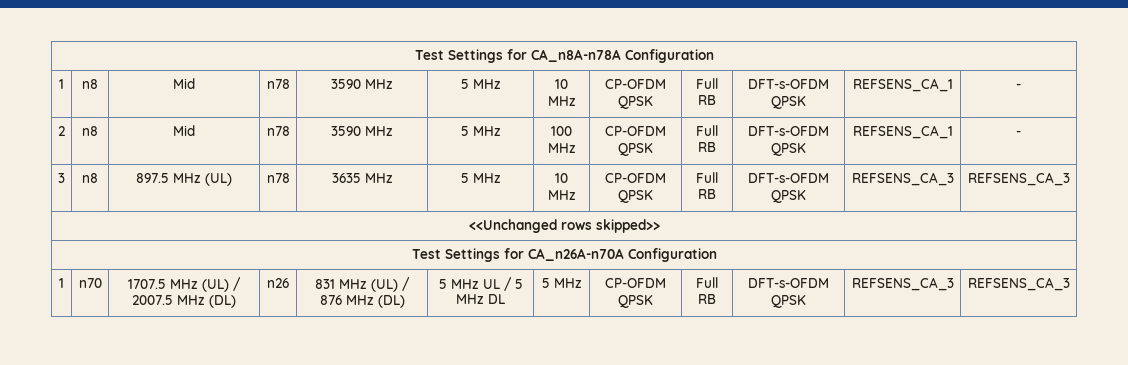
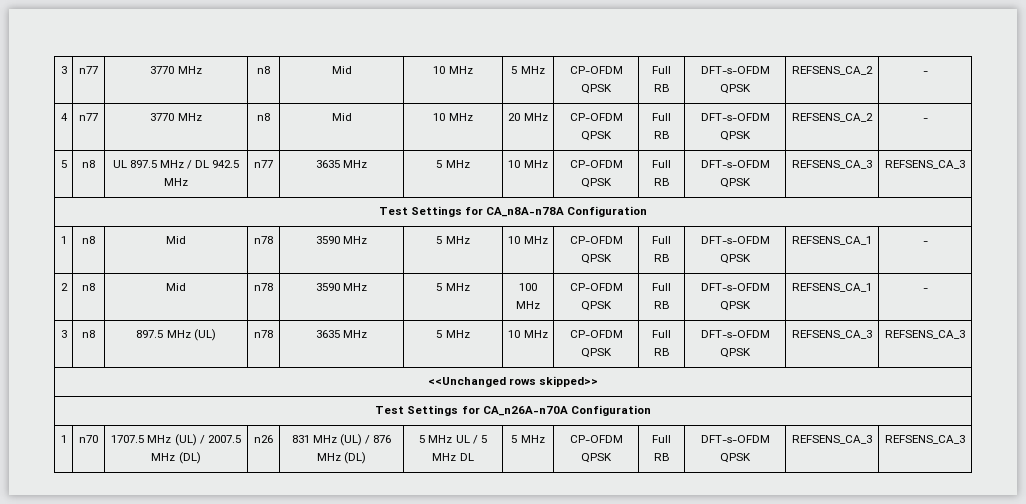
(414, 55) none -> [60,66,67,74] [79,66,98,74] [150,66,202,74] [257,66,270,74] [331,66,352,74] [433,66,473,74] [511,66,545,74] [569,66,623,74] [581,84,612,94] [652,66,671,74] [653,84,670,92] [700,66,770,74] [720,84,751,94] [792,66,873,75] [922,71,928,74] [60,113,68,121] [79,113,98,121] [150,113,202,121] [257,113,270,121] [331,113,352,121] [433,113,473,121] [508,113,548,121] [569,113,623,121] [581,131,612,141] [652,113,671,121] [653,131,670,139] [700,113,770,121] [720,131,751,141] [792,113,873,122] [922,118,928,121] [60,160,67,168] [82,160,95,168] [112,160,240,169] [164,178,188,186] [254,160,273,168] [315,160,368,168] [436,160,470,168] [508,160,548,168] [569,160,623,168] [581,178,612,188] [652,160,671,168] [653,178,670,186] [700,160,770,168] [720,178,751,188] [792,160,872,169] [885,160,965,169] 3 | n77 | 3770 MHz | n8 | Mid | 10 MHz | 5 MHz | CP-OFDM QPSK | Full RB | DFT-s-OFDM QPSK | REFSENS_CA_2 | - // 4 | n77 | 3770 MHz | n8 | Mid | 10 MHz | 20 MHz | CP-OFDM QPSK | Full RB | DFT-s-OFDM QPSK | REFSENS_CA_2 | - // 5 | n8 | UL 897.5 MHz / DL 942.5 MHz | n77 | 3635 MHz | 5 MHz | 10 MHz | CP-OFDM QPSK | Full RB | DFT-s-OFDM QPSK | REFSENS_CA_3 | REFSENS_CA_3 //

